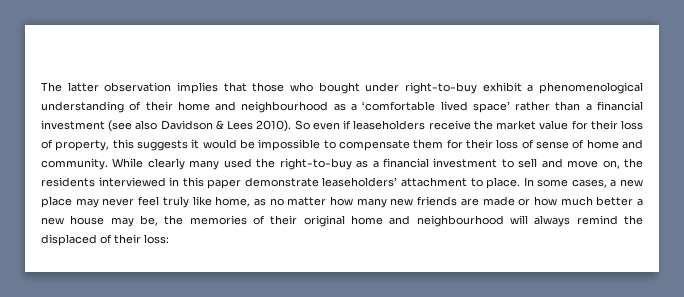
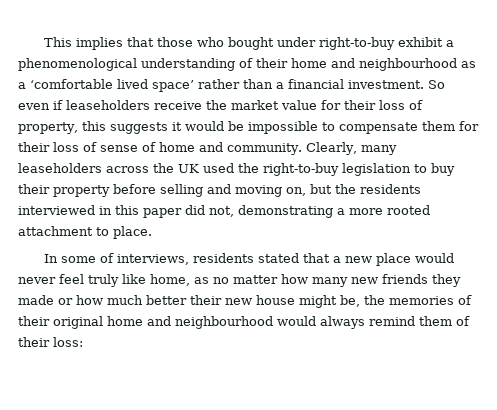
[41,82,172,92] The latter observation -> [44,37,73,47] This
[41,120,292,132] investment (see also Davidson & Lees 2010). -> [348,80,424,89] investment.
[112,158,620,170] While clearly many used the right-to-buy as a financial investment to sell and move on, -> [305,142,397,155] [18,163,455,176] [18,184,332,197] Clearly, many leaseholders across the UK used the right-to-buy legislation to buy their property before selling and moving on, but
[244,177,398,187] demonstrate leaseholders’ -> [185,205,430,218] did not, demonstrating a more rooted
(521, 183) none -> (152, 232) //
[571,179,607,188] cases, -> [100,253,331,265] of interviews, residents stated that
[75,198,99,208] may -> [415,253,455,263] would
[460,198,479,206] are -> [432,274,461,287] they
[637,199,643,206] a -> [190,295,222,305] their
[110,217,134,227] may -> [299,295,337,308] might
[509,215,528,224] will -> [277,316,316,326] would
[624,215,643,225] [41,234,97,246] the displaced -> [419,316,452,326] them

